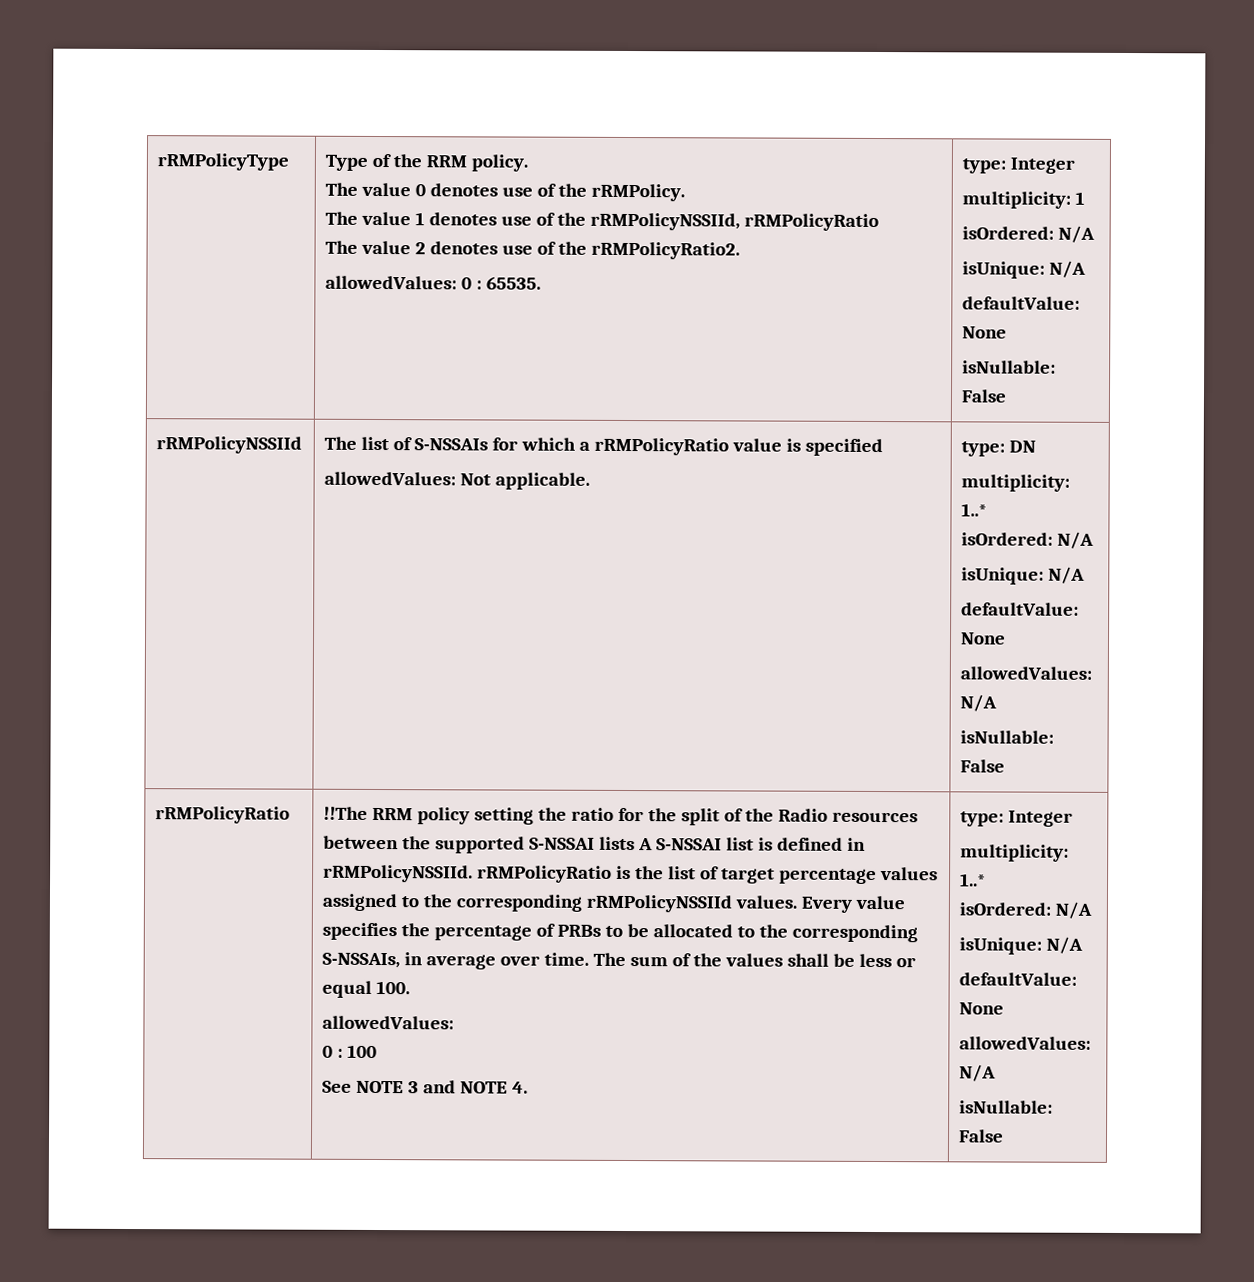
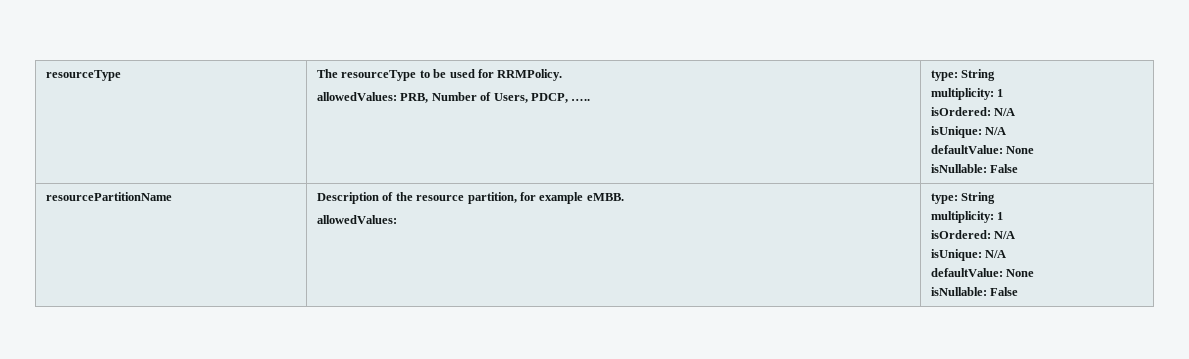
[157,153,290,171] [325,153,529,172] [325,182,686,202] [325,211,880,232] [325,240,741,260] [325,275,542,290] [962,157,1076,174] rRMPolicyType | Type of the RRM policy. // The value 0 denotes use of the rRMPolicy. // The value 1 denotes use of the rRMPolicyNSSIId, rRMPolicyRatio // The value 2 denotes use of the rRMPolicyRatio2. // allowedValues: 0 : 65535. | type: Integer -> [46,70,122,81] [317,69,563,81] [317,92,591,103] [931,69,996,81] resourceType | The resourceType to be used for RRMPolicy. // allowedValues: PRB, Number of Users, PDCP, ….. | type: String
[156,436,303,454] [324,436,884,457] [324,471,591,490] [961,440,1037,457] [961,474,1071,492] [961,503,989,517] [961,531,1095,549] [961,566,1086,585] [961,602,1080,616] [960,632,1007,645] [960,666,1093,680] [960,694,998,712] [960,730,1055,744] [960,759,1006,773] [155,806,291,824] [323,806,919,826] [323,835,867,854] [323,864,939,885] [322,893,906,913] [322,922,919,943] [322,952,916,970] [322,980,411,998] [322,1015,455,1030] [322,1044,378,1059] [322,1080,529,1094] [960,810,1074,827] [960,844,1070,862] [960,873,988,887] [959,901,1093,919] [959,936,1084,955] [959,972,1078,986] [959,1002,1005,1015] [959,1036,1092,1050] [959,1064,997,1082] [959,1100,1054,1114] [958,1129,1005,1143] rRMPolicyNSSIId | The list of S-NSSAIs for which a rRMPolicyRatio value is specified // allowedValues: Not applicable. | type: DN // multiplicity: 1..* // isOrdered: N/A // isUnique: N/A // defaultValue: None // allowedValues: N/A // isNullable: False // rRMPolicyRatio | !!The RRM policy setting the ratio for the split of the Radio resources between the supported S-NSSAI lists A S-NSSAI list is defined in rRMPolicyNSSIId. rRMPolicyRatio is the list of target percentage values assigned to the corresponding rRMPolicyNSSIId values. Every value specifies the percentage of PRBs to be allocated to the corresponding S-NSSAIs, in average over time. The sum of the values shall be less or equal 100. // allowedValues: // 0 : 100 // See NOTE 3 and NOTE 4. | type: Integer // multiplicity: 1..* // isOrdered: N/A // isUnique: N/A // defaultValue: None // allowedValues: N/A // isNullable: False -> [46,192,173,201] [317,192,624,204] [317,215,398,224] [931,192,996,204] [931,211,1004,223] [931,230,1016,239] [931,249,1007,261] [931,268,1035,277] [931,287,1019,296] resourcePartitionName | Description of the resource partition, for example eMBB. // allowedValues: | type: String // multiplicity: 1 // isOrdered: N/A // isUnique: N/A // defaultValue: None // isNullable: False

